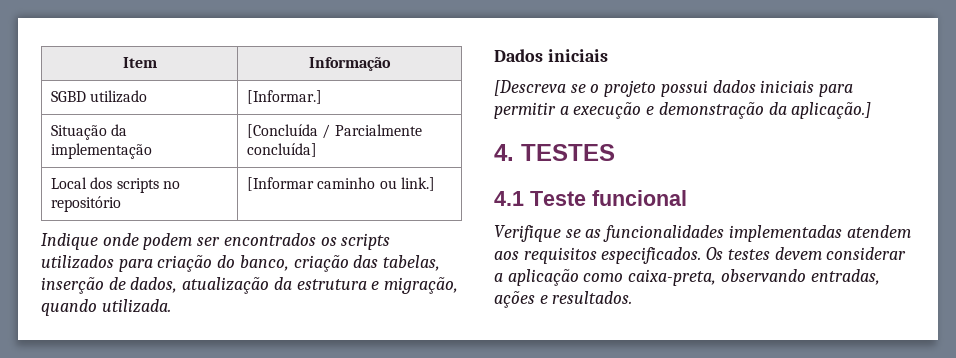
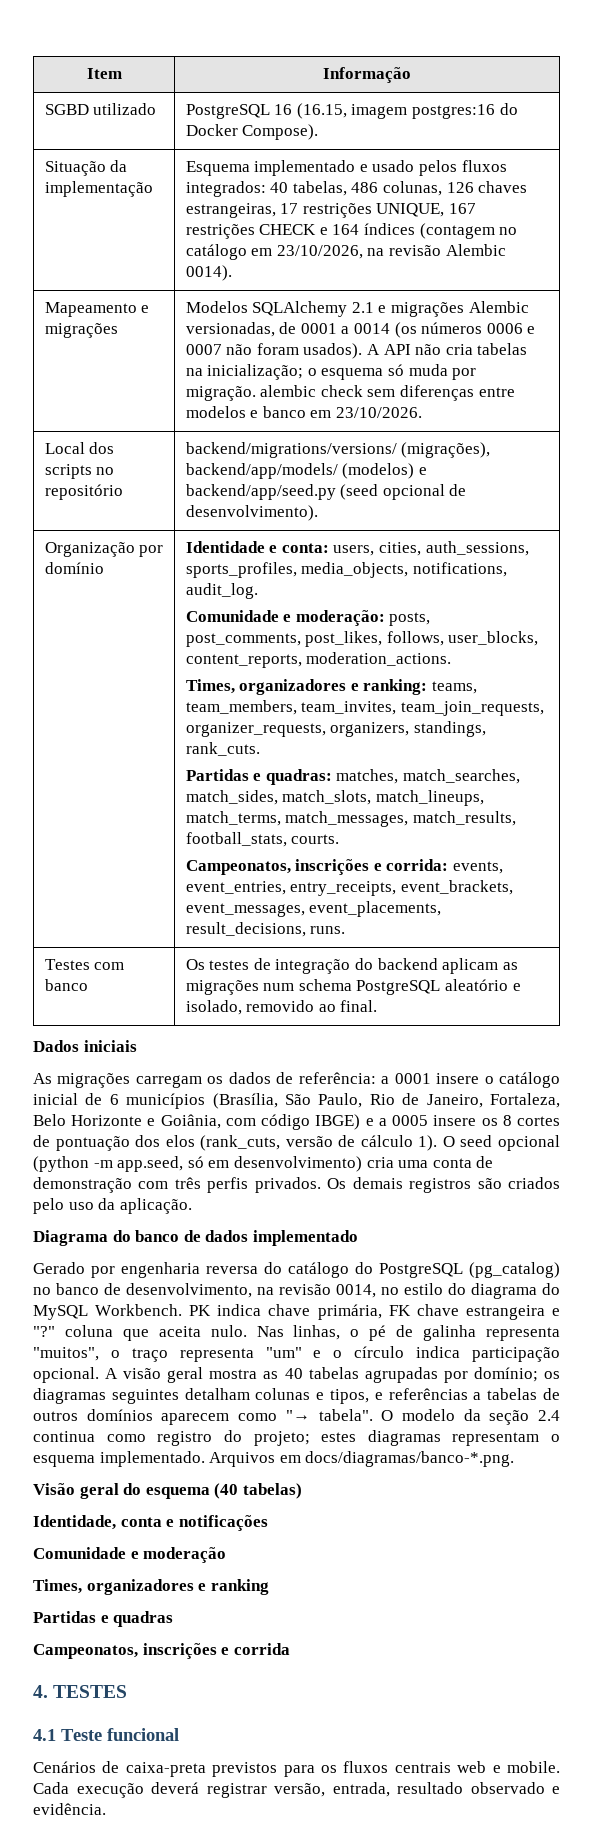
[246,90,322,104] [50,124,128,140] [50,143,152,159] [246,124,422,139] [246,143,317,157] [Informar.] // Situação da implementação | [Concluída / Parcialmente concluída] -> [185,103,518,119] [185,124,319,140] [44,160,128,176] [44,181,153,197] [185,160,507,176] [185,181,528,197] [185,203,476,218] [185,223,518,239] [185,244,506,260] [185,265,232,281] [44,302,150,317] [44,323,118,338] [185,301,529,317] [185,322,536,338] [185,343,528,359] [185,364,477,380] [185,385,515,401] [185,406,422,418] PostgreSQL 16 (16.15, imagem postgres:16 do Docker Compose). // Situação da implementação | Esquema implementado e usado pelos fluxos integrados: 40 tabelas, 486 colunas, 126 chaves estrangeiras, 17 restrições UNIQUE, 167 restrições CHECK e 164 índices (contagem no catálogo em 23/10/2026, na revisão Alembic 0014). // Mapeamento e migrações | Modelos SQLAlchemy 2.1 e migrações Alembic versionadas, de 0001 a 0014 (os números 0006 e 0007 não foram usados). A API não cria tabelas na inicialização; o esquema só muda por migração. alembic check sem diferenças entre modelos e banco em 23/10/2026.
[246,177,435,191] [41,233,391,250] [41,254,441,272] [41,276,459,294] [41,299,171,316] [494,49,608,62] [494,80,854,97] [494,101,872,119] [Informar caminho ou link.] // Indique onde podem ser encontrados os scripts utilizados para criação do banco, criação das tabelas, inserção de dados, atualização da estrutura e migração, quando utilizada. // Dados iniciais // [Descreva se o projeto possui dados iniciais para permitir a execução e demonstração da aplicação.] -> [185,442,491,458] [185,463,427,479] [185,484,467,500] [185,505,318,521] [44,542,164,557] [44,562,104,574] [185,541,529,556] [185,562,507,578] [185,583,258,599] [185,610,431,626] [185,631,539,647] [185,652,452,668] [185,679,477,695] [185,700,544,716] [185,721,486,737] [185,742,260,756] [185,769,520,785] [185,790,484,806] [185,811,516,827] [185,832,340,847] [185,859,503,875] [185,880,513,896] [185,901,442,917] [185,922,346,937] [44,959,125,970] [44,979,88,991] [185,958,518,974] [185,979,521,995] [185,1000,378,1015] [33,1040,137,1052] [33,1072,560,1088] [33,1093,560,1109] [33,1114,560,1130] [33,1135,560,1151] [33,1156,494,1172] [33,1177,561,1193] [33,1198,192,1214] [33,1230,358,1246] [33,1262,560,1278] [33,1283,560,1299] [33,1304,560,1320] [33,1325,561,1341] [33,1346,561,1362] [33,1367,560,1383] [33,1388,561,1404] [33,1409,560,1425] [33,1430,560,1446] [33,1451,515,1467] [33,1483,302,1499] [33,1515,268,1531] [33,1547,227,1563] [33,1579,269,1595] [33,1611,174,1627] [33,1643,290,1659] backend/migrations/versions/ (migrações), backend/app/models/ (modelos) e backend/app/seed.py (seed opcional de desenvolvimento). // Organização por domínio | Identidade e conta: users, cities, auth_sessions, sports_profiles, media_objects, notifications, audit_log. // Comunidade e moderação: posts, post_comments, post_likes, follows, user_blocks, content_reports, moderation_actions. // Times, organizadores e ranking: teams, team_members, team_invites, team_join_requests, organizer_requests, organizers, standings, rank_cuts. // Partidas e quadras: matches, match_searches, match_sides, match_slots, match_lineups, match_terms, match_messages, match_results, football_stats, courts. // Campeonatos, inscrições e corrida: events, event_entries, entry_receipts, event_brackets, event_messages, event_placements, result_decisions, runs. // Testes com banco | Os testes de integração do backend aplicam as migrações num schema PostgreSQL aleatório e isolado, removido ao final. // Dados iniciais // As migrações carregam os dados de referência: a 0001 insere o catálogo inicial de 6 municípios (Brasília, São Paulo, Rio de Janeiro, Fortaleza, Belo Horizonte e Goiânia, com código IBGE) e a 0005 insere os 8 cortes de pontuação dos elos (rank_cuts, versão de cálculo 1). O seed opcional (python -m app.seed, só em desenvolvimento) cria uma conta de demonstração com três perfis privados. Os demais registros são criados pelo uso da aplicação. // Diagrama do banco de dados implementado // Gerado por engenharia reversa do catálogo do PostgreSQL (pg_catalog) no banco de desenvolvimento, na revisão 0014, no estilo do diagrama do MySQL Workbench. PK indica chave primária, FK chave estrangeira e "?" coluna que aceita nulo. Nas linhas, o pé de galinha representa "muitos", o traço representa "um" e o círculo indica participação opcional. A visão geral mostra as 40 tabelas agrupadas por domínio; os diagramas seguintes detalham colunas e tipos, e referências a tabelas de outros domínios aparecem como "→ tabela". O modelo da seção 2.4 continua como registro do projeto; estes diagramas representam o esquema implementado. Arquivos em docs/diagramas/banco-*.png. // Visão geral do esquema (40 tabelas) // Identidade, conta e notificações // Comunidade e moderação // Times, organizadores e ranking // Partidas e quadras // Campeonatos, inscrições e corrida
[494,225,911,242] [494,247,907,264] [494,268,880,286] [494,290,633,308] Verifique se as funcionalidades implementadas atendem aos requisitos especificados. Os testes devem considerar a aplicação como caixa-preta, observando entradas, ações e resultados. -> [33,1761,560,1777] [33,1782,560,1798] [33,1803,106,1815] Cenários de caixa-preta previstos para os fluxos centrais web e mobile. Cada execução deverá registrar versão, entrada, resultado observado e evidência.

